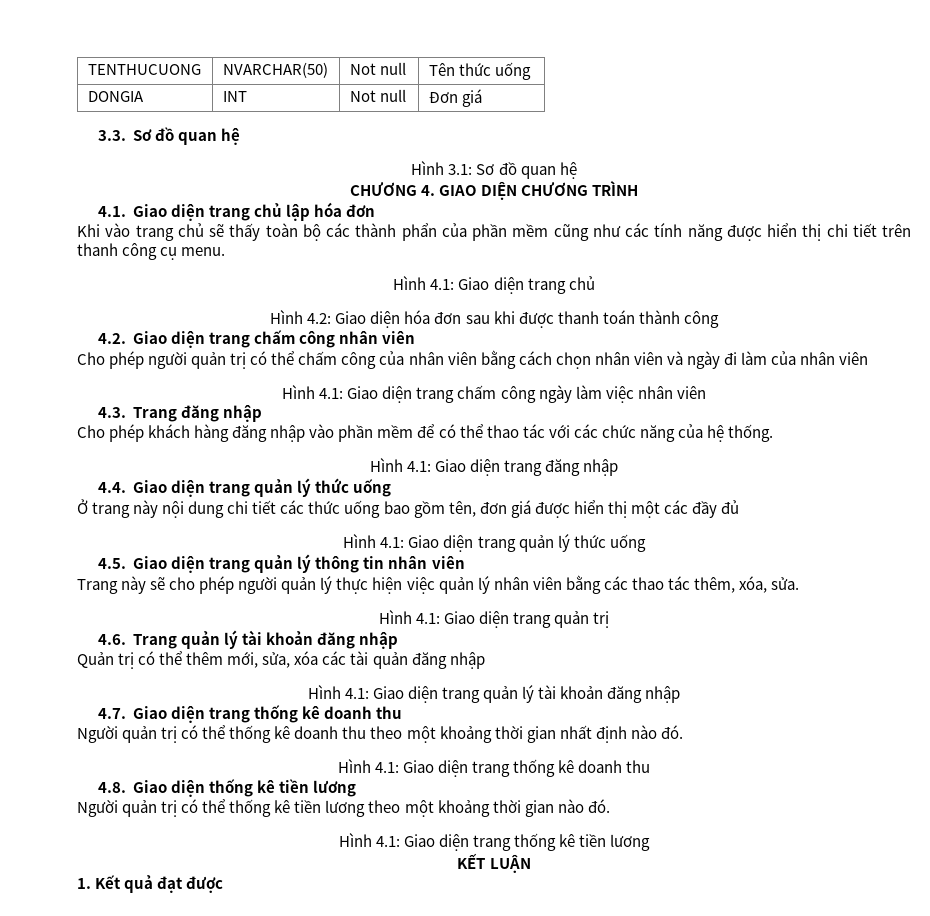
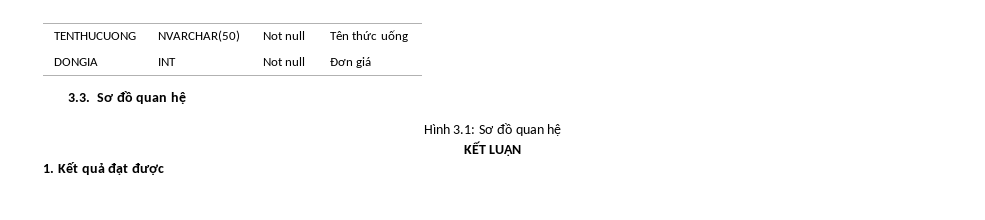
[349,181,639,200] [97,202,376,221] [77,223,911,241] [77,243,226,260] [393,276,595,294] [270,310,719,328] [97,330,416,348] [77,350,869,369] [282,385,706,403] [97,405,263,422] [77,424,773,442] [369,458,619,476] [97,478,392,497] [77,499,740,518] [343,534,646,552] [97,554,465,573] [77,575,800,594] [378,610,610,628] [97,630,399,649] [77,651,485,669] [307,685,681,703] [97,705,403,723] [77,725,683,743] [337,759,651,777] [97,779,357,797] [77,799,610,817] [338,833,651,851] // CHƯƠNG 4. GIAO DIỆN CHƯƠNG TRÌNH // 4.1. Giao diện trang chủ lập hóa đơn // Khi vào trang chủ sẽ thấy toàn bộ các thành phẩn của phần mềm cũng như các tính năng được hiển thị chi tiết trên thanh công cụ menu. // Hình 4.1: Giao diện trang chủ // Hình 4.2: Giao diện hóa đơn sau khi được thanh toán thành công // 4.2. Giao diện trang chấm công nhân viên // Cho phép người quản trị có thể chấm công của nhân viên bằng cách chọn nhân viên và ngày đi làm của nhân viên // Hình 4.1: Giao diện trang chấm công ngày làm việc nhân viên // 4.3. Trang đăng nhập // Cho phép khách hàng đăng nhập vào phần mềm để có thể thao tác với các chức năng của hệ thống. // Hình 4.1: Giao diện trang đăng nhập // 4.4. Giao diện trang quản lý thức uống // Ở trang này nội dung chi tiết các thức uống bao gồm tên, đơn giá được hiển thị một các đầy đủ // Hình 4.1: Giao diện trang quản lý thức uống // 4.5. Giao diện trang quản lý thông tin nhân viên // Trang này sẽ cho phép người quản lý thực hiện việc quản lý nhân viên bằng các thao tác thêm, xóa, sửa. // Hình 4.1: Giao diện trang quản trị // 4.6. Trang quản lý tài khoản đăng nhập // Quản trị có thể thêm mới, sửa, xóa các tài quản đăng nhập // Hình 4.1: Giao diện trang quản lý tài khoản đăng nhập // 4.7. Giao diện trang thống kê doanh thu // Người quản trị có thể thống kê doanh thu theo một khoảng thời gian nhất định nào đó. // Hình 4.1: Giao diện trang thống kê doanh thu // 4.8. Giao diện thống kê tiền lương // Người quản trị có thể thống kê tiền lương theo một khoảng thời gian nào đó. // Hình 4.1: Giao diện trang thống kê tiền lương -> (562, 130) none

